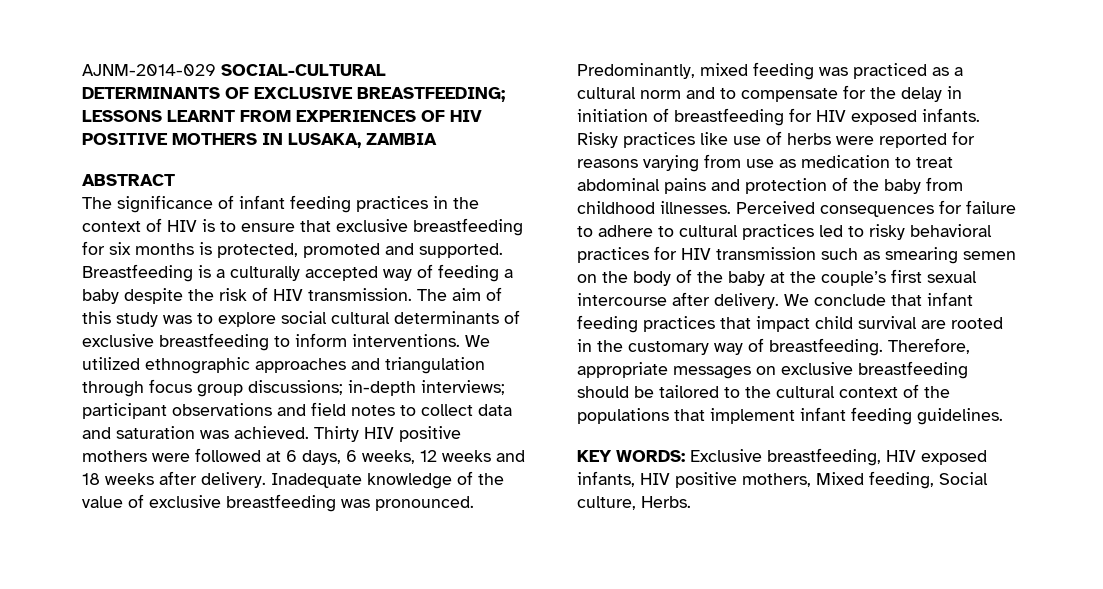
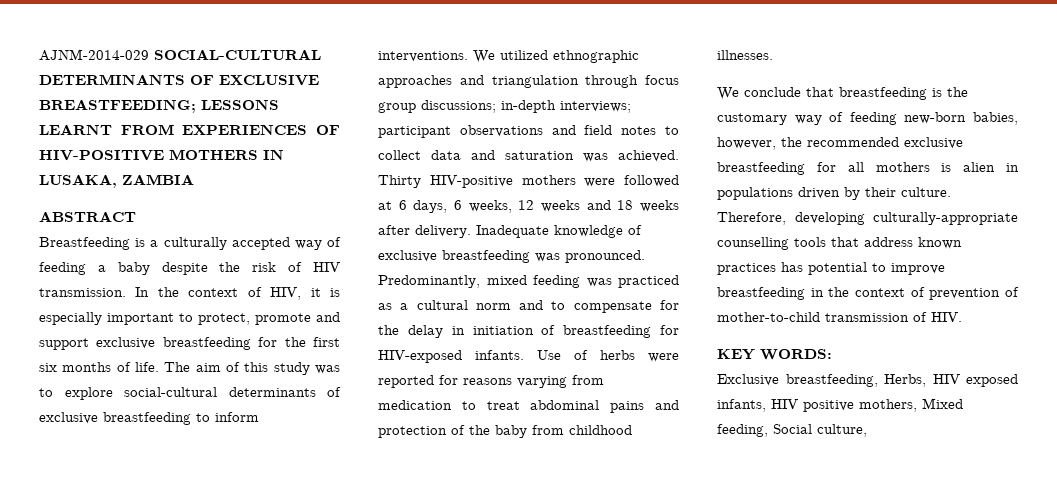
[450,110,482,122] [82,133,168,145] HIV POSITIVE -> [39,150,164,161] HIV-POSITIVE
[82,195,479,213] [82,218,523,236] [82,241,503,258] The significance of infant feeding practices in the context of HIV is to ensure that exclusive breastfeeding for six months is protected, promoted and supported. -> (136, 216) none
(412, 294) none -> [135,287,340,300] [39,312,340,325] [39,337,340,350] [39,362,159,372] In the context of HIV, it is especially important to protect, promote and support exclusive breastfeeding for the first six months of life.
[281,311,390,324] social cultural -> [124,387,217,397] social-cultural
[364,426,461,442] HIV positive -> [429,175,513,188] HIV-positive
[478,473,504,485] [82,494,144,508] the value of -> (642, 230) none
[816,108,980,125] [577,132,761,148] HIV exposed infants. Risky practices like use -> [378,350,561,363] HIV-exposed infants. Use
[746,159,796,168] use as -> (604, 380) none
[736,200,1016,217] [577,224,992,240] [577,246,1016,264] [577,269,977,286] [577,292,973,309] [577,315,1003,333] [577,338,970,356] [577,361,968,379] [577,384,950,398] [577,407,1003,425] Perceived consequences for failure to adhere to cultural practices led to risky behavioral practices for HIV transmission such as smearing semen on the body of the baby at the couple’s first sexual intercourse after delivery. We conclude that infant feeding practices that impact child survival are rooted in the customary way of breastfeeding. Therefore, appropriate messages on exclusive breastfeeding should be tailored to the cultural context of the populations that implement infant feeding guidelines. -> [717,87,968,100] [717,112,1018,125] [717,137,963,150] [717,162,1019,175] [717,187,951,200] [717,212,1018,225] [717,237,962,250] [717,262,945,275] [717,287,1019,300] [717,312,962,322] // We conclude that breastfeeding is the customary way of feeding new-born babies, however, the recommended exclusive breastfeeding for all mothers is alien in populations driven by their culture. Therefore, developing culturally-appropriate counselling tools that address known practices has potential to improve breastfeeding in the context of prevention of mother-to-child transmission of HIV.
(685, 456) none -> (832, 354) //
(881, 457) none -> [884,374,926,387] Herbs,
[641,496,691,508] Herbs. -> (867, 430) none

